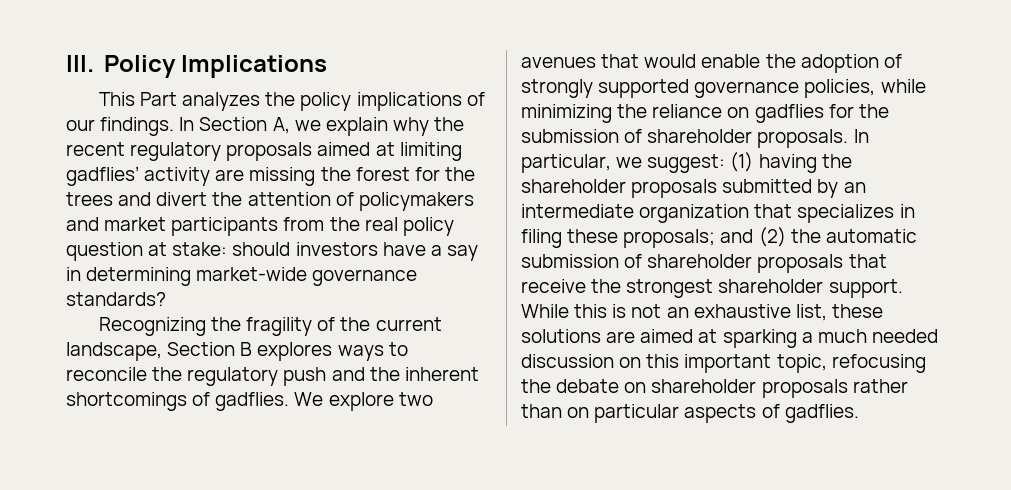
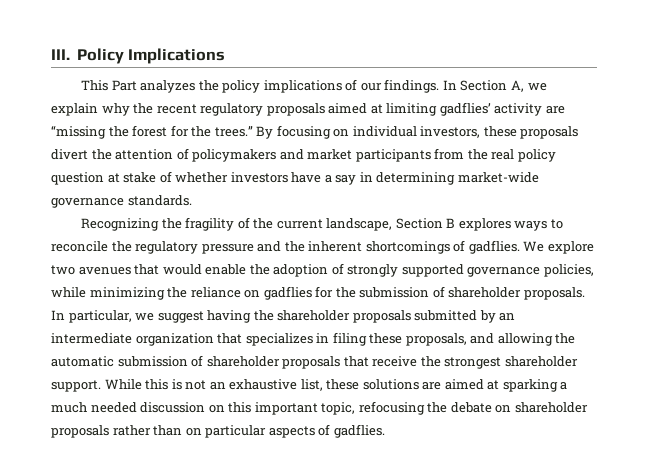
[249,167,316,186] missing -> [51,125,106,139] “missing
[66,192,152,206] trees and -> [214,125,579,139] trees.” By focusing on individual investors, these proposals
[172,242,291,256] stake: should -> [123,171,229,183] stake of whether
[66,292,166,306] standards? -> [127,195,192,206] standards.
[283,367,327,386] push -> [201,244,254,254] pressure
[647,152,754,173] suggest: (1) -> [157,311,204,323] suggest
[623,227,786,248] proposals; and (2) -> [405,333,553,346] proposals, and allowing

